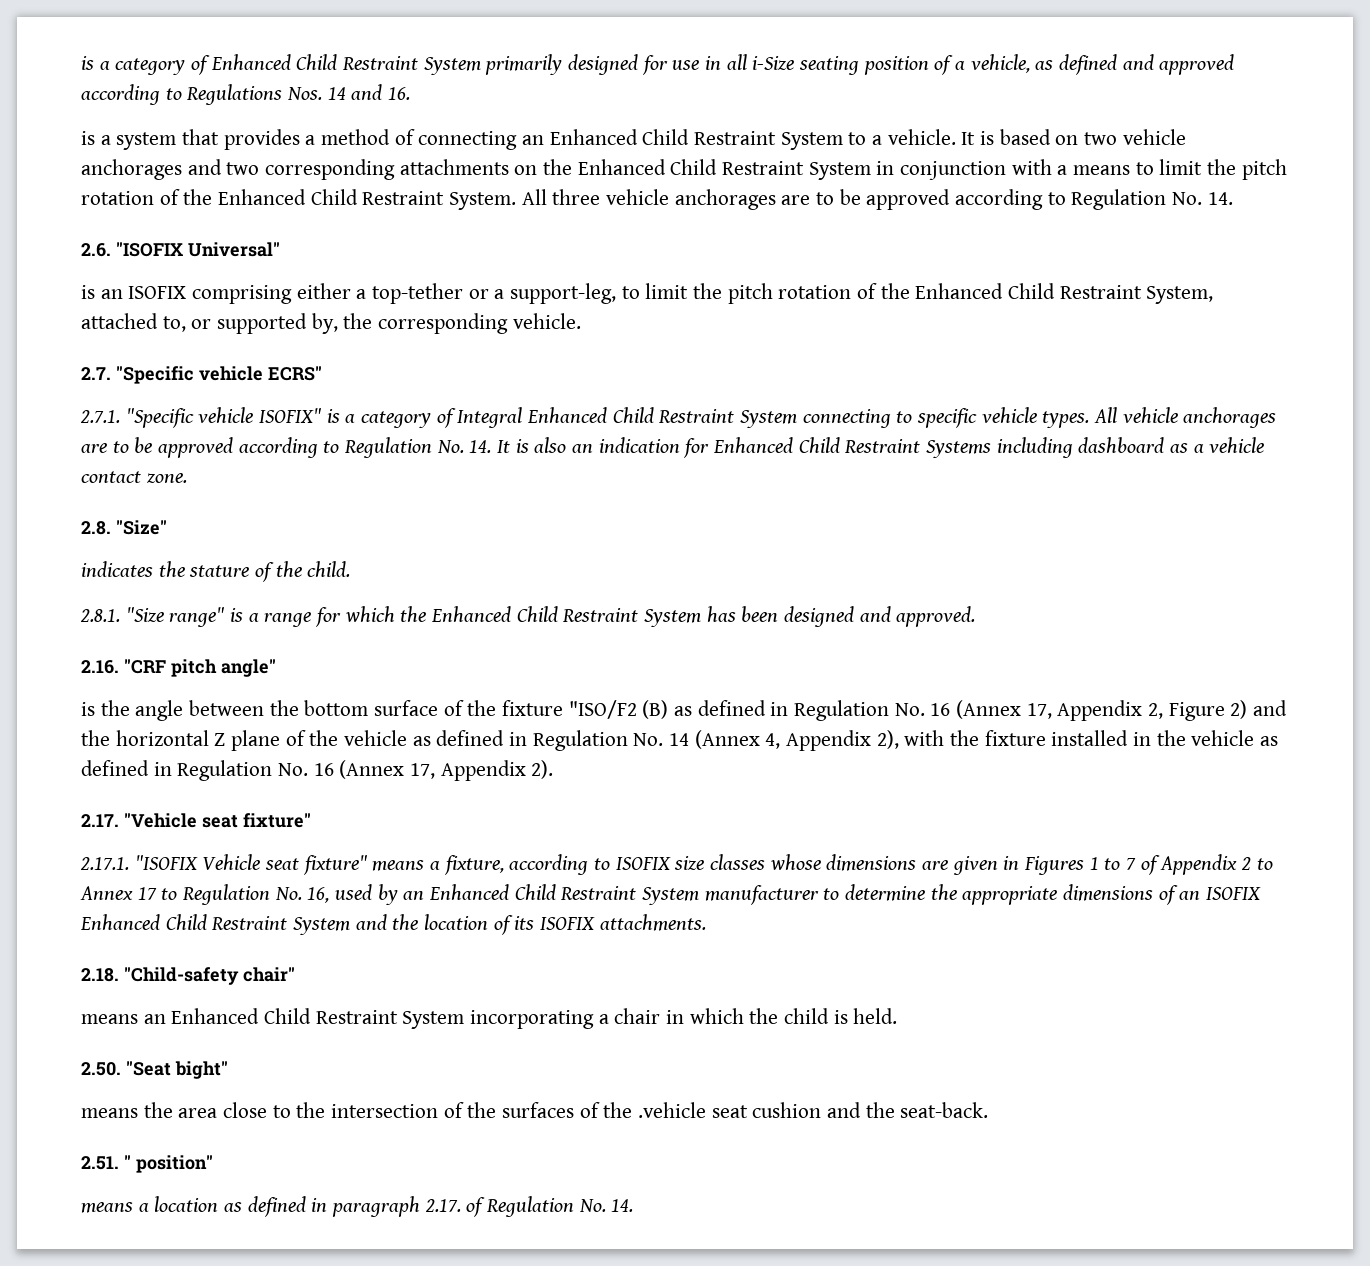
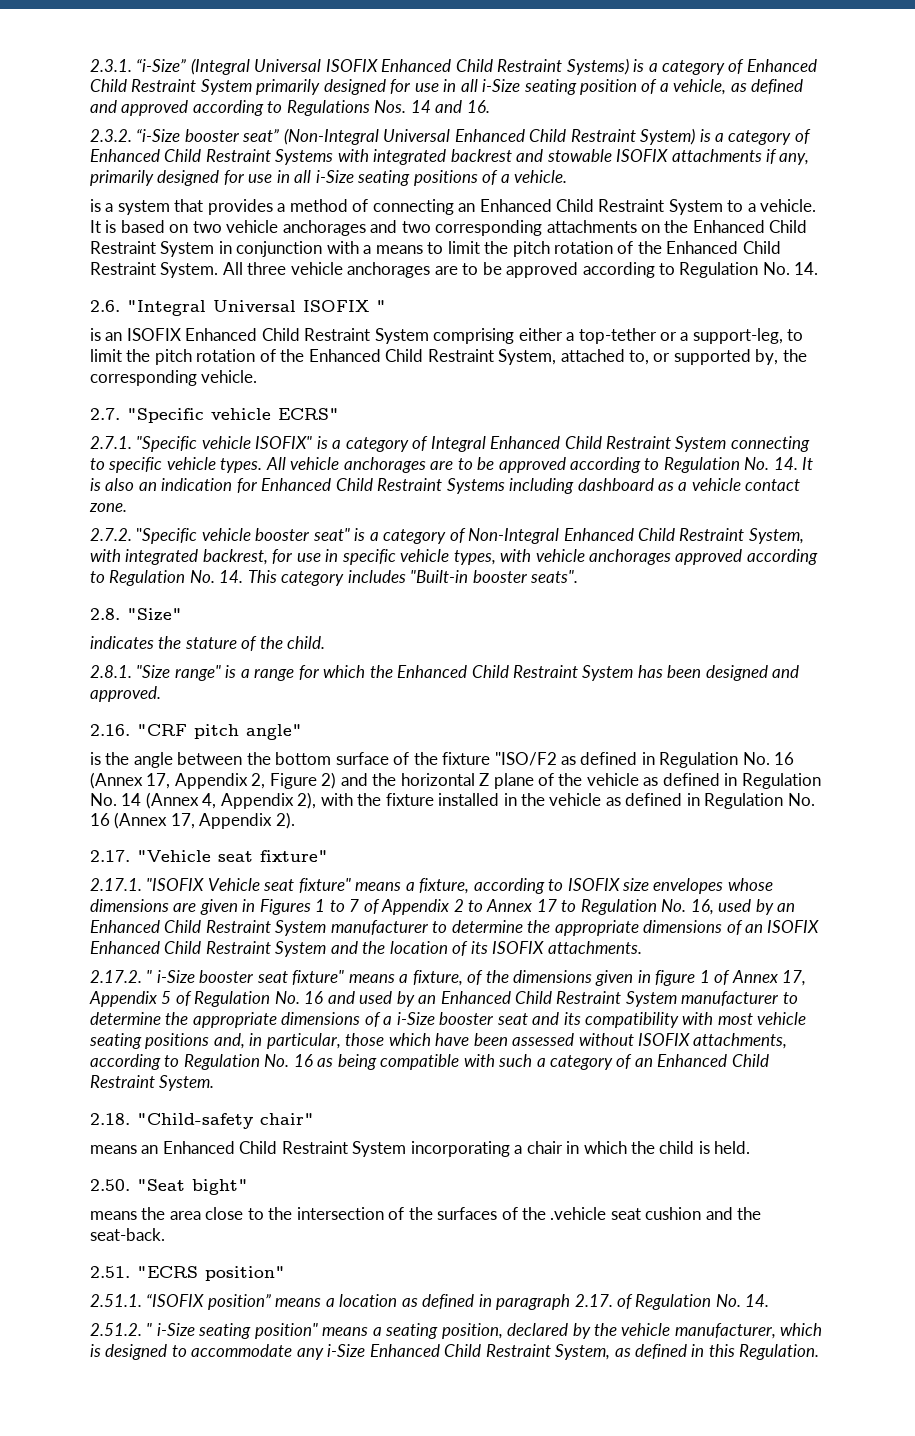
(81, 63) none -> [90,58,629,75] 2.3.1. “i-Size” (Integral Universal ISOFIX Enhanced Child Restraint Systems)
(411, 93) none -> [90,128,811,145] [90,149,810,165] [90,170,568,186] // 2.3.2. “i-Size booster seat” (Non-Integral Universal Enhanced Child Restraint System) is a category of Enhanced Child Restraint Systems with integrated backrest and stowable ISOFIX attachments if any, primarily designed for use in all i-Size seating positions of a vehicle.
[115,242,280,257] "ISOFIX Universal" -> [127,300,386,316] "Integral Universal ISOFIX "
(187, 292) none -> [185,328,429,344] Enhanced Child Restraint System
(187, 478) none -> [90,528,804,544] [90,549,818,565] [90,570,579,586] // 2.7.2. "Specific vehicle booster seat" is a category of Non-Integral Enhanced Child Restraint System, with integrated backrest, for use in specific vehicle types, with vehicle anchorages approved according to Regulation No. 14. This category includes "Built-in booster seats".
[642,700,669,719] (B) -> (557, 759) none
[710,854,766,870] classes -> [653,878,724,894] envelopes
(706, 922) none -> [90,970,807,986] [89,991,798,1007] [90,1012,807,1028] [89,1033,788,1049] [90,1054,769,1070] [90,1075,215,1091] // 2.17.2. " i-Size booster seat fixture" means a fixture, of the dimensions given in figure 1 of Annex 17, Appendix 5 of Regulation No. 16 and used by an Enhanced Child Restraint System manufacturer to determine the appropriate dimensions of a i-Size booster seat and its compatibility with most vehicle seating positions and, in particular, those which have been assessed without ISOFIX attachments, according to Regulation No. 16 as being compatible with such a category of an Enhanced Child Restraint System.
[123,1155,131,1169] " -> [137,1266,198,1278] "ECRS
(213, 1164) none -> [90,1294,271,1310] 2.51.1. “ISOFIX position”
(634, 1205) none -> [90,1323,823,1339] [90,1344,820,1360] // 2.51.2. " i-Size seating position" means a seating position, declared by the vehicle manufacturer, which is designed to accommodate any i-Size Enhanced Child Restraint System, as defined in this Regulation.

